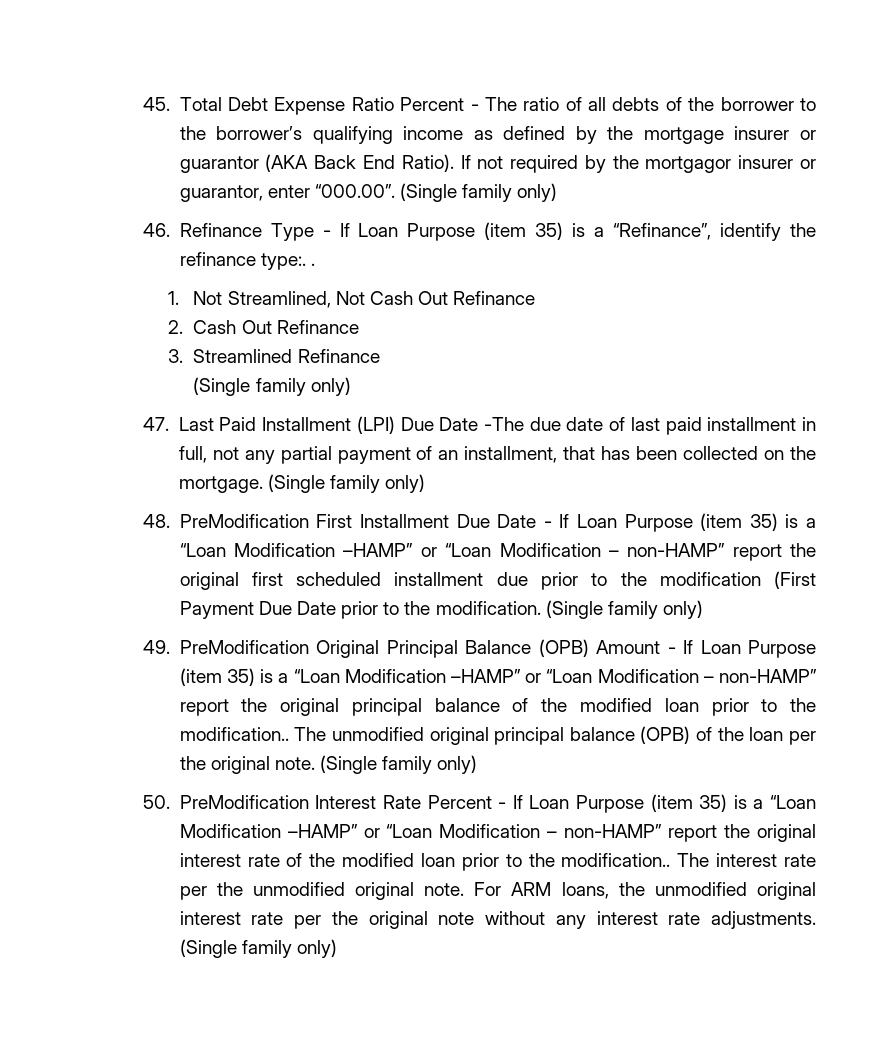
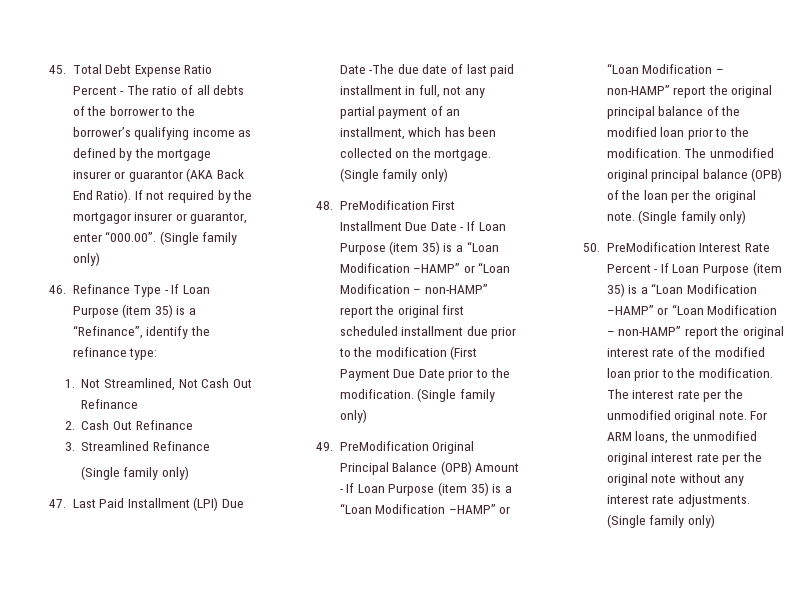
[260,253,315,270] type:. . -> [129,348,158,360] type:
[563,446,596,460] that -> [408,127,442,137] which
[179,727,289,741] modification.. -> [606,148,681,158] modification.
[561,853,671,867] modification.. -> [699,368,774,378] modification.

